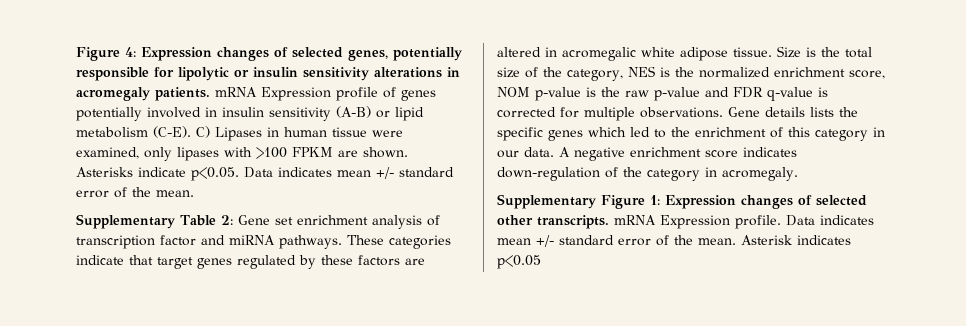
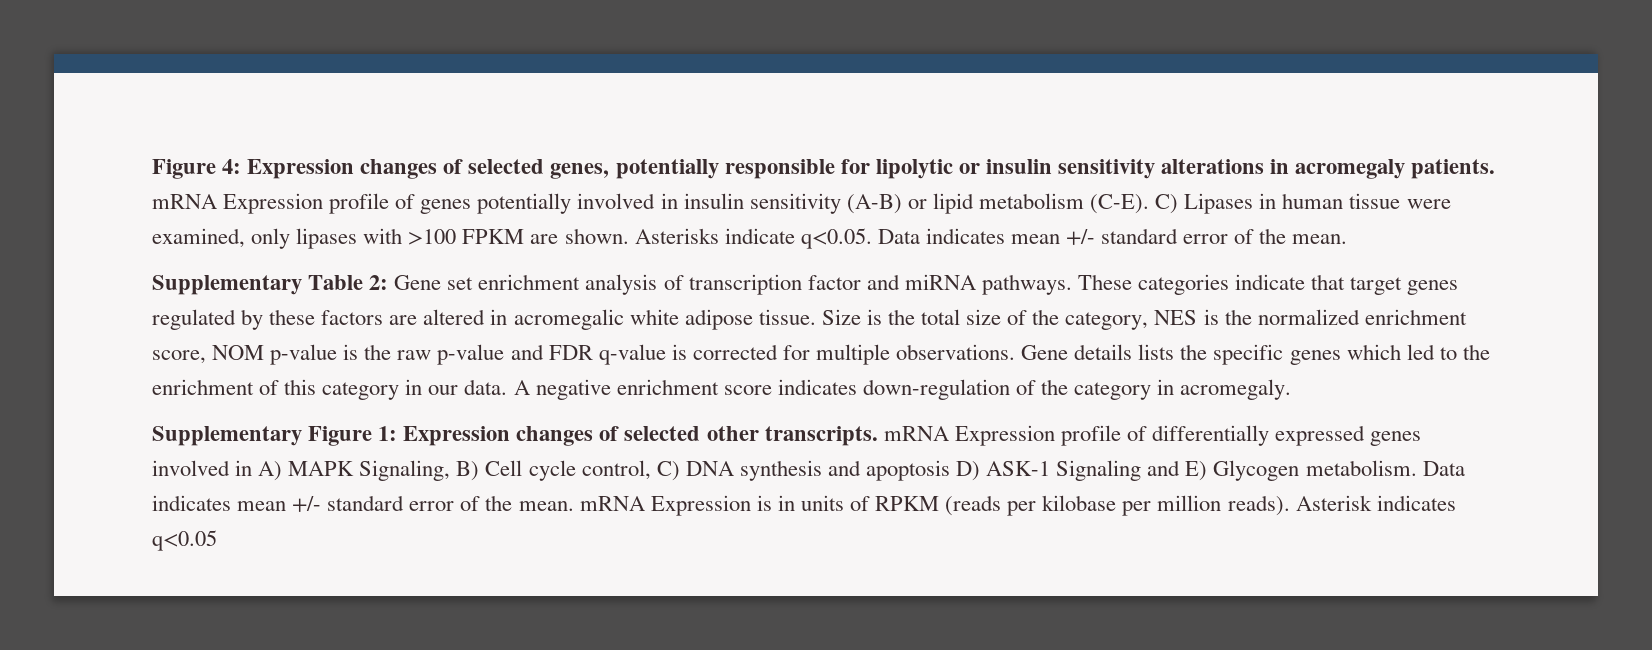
[191,167,239,181] p<0.05. -> [800,228,872,249] q<0.05.
[735,215,874,229] [497,235,736,247] profile. Data indicates mean +/- standard error of the mean. -> [1060,425,1422,446] [152,460,1465,481] [152,495,1290,516] profile of differentially expressed genes involved in A) MAPK Signaling, B) Cell cycle control, C) DNA synthesis and apoptosis D) ASK-1 Signaling and E) Glycogen metabolism. Data indicates mean +/- standard error of the mean. mRNA Expression is in units of RPKM (reads per kilobase per million reads).
[497,255,541,269] p<0.05 -> [152,530,217,551] q<0.05

